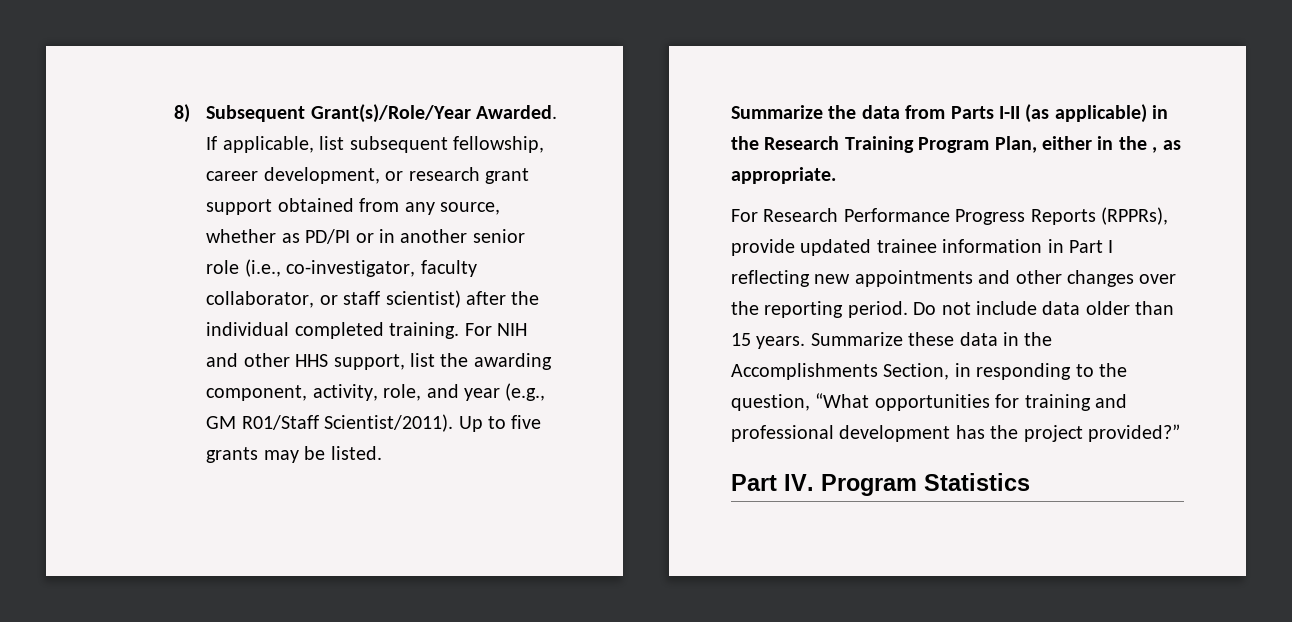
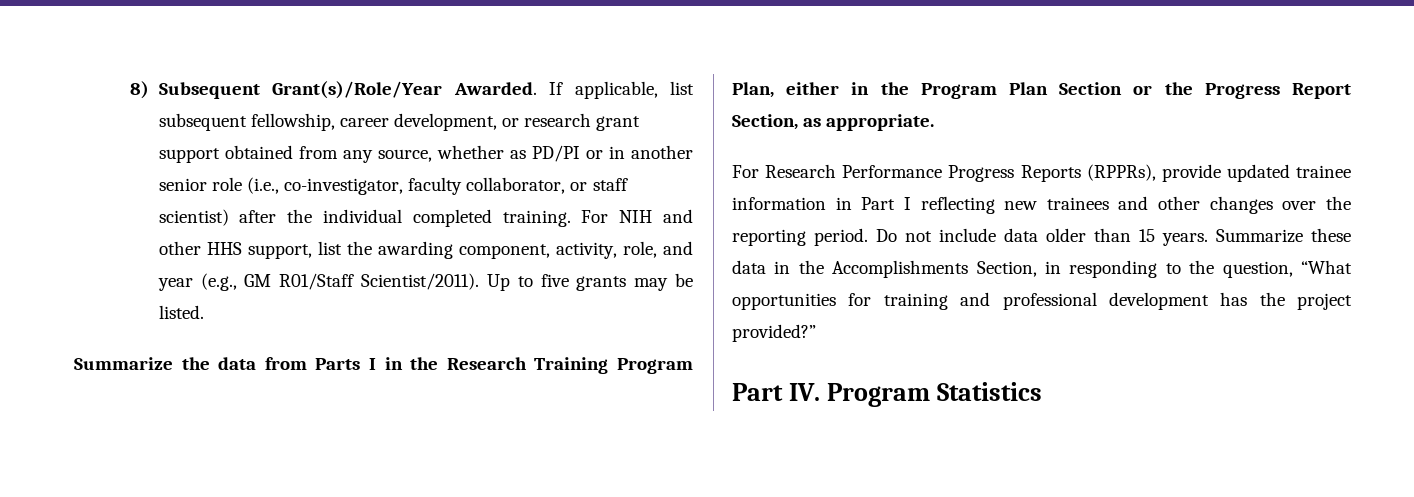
[999,104,1147,123] I-II (as applicable) -> [369,358,376,370] I
[1152,147,1158,153] , -> [920,82,1351,99] [732,114,798,130] Program Plan Section or the Progress Report Section,
[854,270,973,287] appointments -> [1046,197,1109,210] trainees

